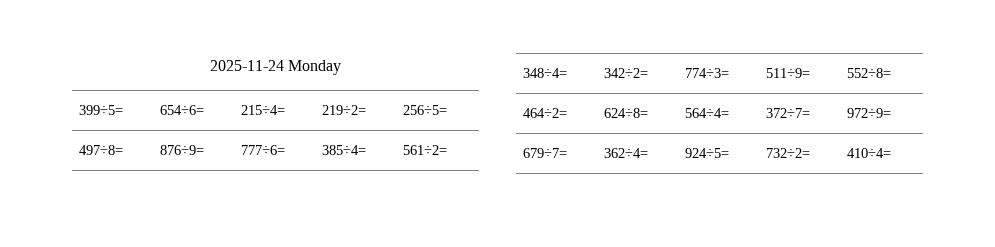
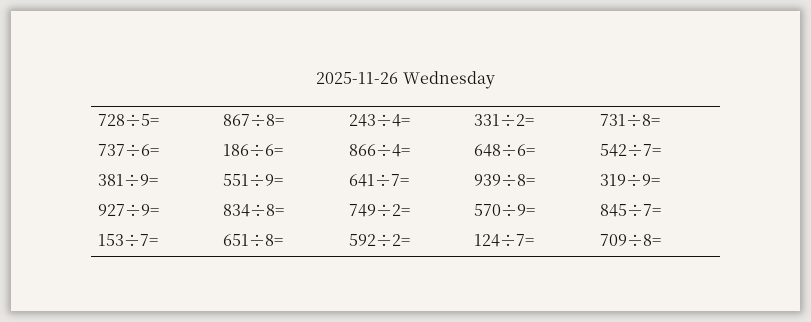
[209,60,342,75] [79,105,124,115] [160,105,205,115] [241,105,286,115] [322,105,367,115] [403,105,448,115] [79,145,124,155] [160,145,205,155] [241,145,286,155] [322,145,367,155] [403,145,448,155] [523,68,568,78] [604,68,649,78] [685,68,730,78] [766,68,811,78] [847,68,892,78] [523,108,568,118] [604,108,649,118] [685,108,730,118] [766,108,811,118] [847,108,892,118] [523,148,568,158] [604,148,649,158] [685,148,730,158] [766,148,811,158] [847,148,892,158] 2025-11-24 Monday // 399÷5= | 654÷6= | 215÷4= | 219÷2= | 256÷5= // 497÷8= | 876÷9= | 777÷6= | 385÷4= | 561÷2= // 348÷4= | 342÷2= | 774÷3= | 511÷9= | 552÷8= // 464÷2= | 624÷8= | 564÷4= | 372÷7= | 972÷9= // 679÷7= | 362÷4= | 924÷5= | 732÷2= | 410÷4= -> [316,71,495,89] [98,114,160,126] [223,114,285,126] [349,114,411,127] [474,114,535,126] [600,114,661,126] [98,144,160,156] [223,144,284,156] [349,144,411,157] [474,144,536,157] [600,144,662,157] [98,174,159,186] [223,174,284,186] [349,174,410,187] [474,174,536,186] [600,174,661,186] [98,204,160,216] [223,204,285,217] [349,204,411,217] [474,204,536,216] [600,204,662,217] [98,234,159,246] [223,234,284,246] [349,234,411,246] [474,234,535,247] [600,234,662,246] 2025-11-26 Wednesday // 728÷5= | 867÷8= | 243÷4= | 331÷2= | 731÷8= // 737÷6= | 186÷6= | 866÷4= | 648÷6= | 542÷7= // 381÷9= | 551÷9= | 641÷7= | 939÷8= | 319÷9= // 927÷9= | 834÷8= | 749÷2= | 570÷9= | 845÷7= // 153÷7= | 651÷8= | 592÷2= | 124÷7= | 709÷8=

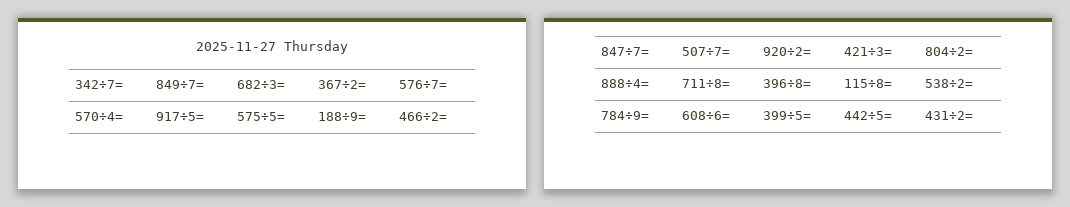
[316,71,495,89] [98,114,160,126] [223,114,285,126] [349,114,411,127] [474,114,535,126] [600,114,661,126] [98,144,160,156] [223,144,284,156] [349,144,411,157] [474,144,536,157] [600,144,662,157] [98,174,159,186] [223,174,284,186] [349,174,410,187] [474,174,536,186] [600,174,661,186] [98,204,160,216] [223,204,285,217] [349,204,411,217] [474,204,536,216] [600,204,662,217] [98,234,159,246] [223,234,284,246] [349,234,411,246] [474,234,535,247] [600,234,662,246] 2025-11-26 Wednesday // 728÷5= | 867÷8= | 243÷4= | 331÷2= | 731÷8= // 737÷6= | 186÷6= | 866÷4= | 648÷6= | 542÷7= // 381÷9= | 551÷9= | 641÷7= | 939÷8= | 319÷9= // 927÷9= | 834÷8= | 749÷2= | 570÷9= | 845÷7= // 153÷7= | 651÷8= | 592÷2= | 124÷7= | 709÷8= -> [196,40,348,54] [74,80,123,89] [155,80,204,89] [236,80,285,89] [317,80,366,89] [398,80,447,89] [74,112,123,121] [155,112,204,121] [236,112,285,121] [317,112,366,121] [398,112,447,121] [600,47,649,56] [681,47,730,56] [762,47,811,56] [843,47,892,56] [924,47,973,56] [600,79,649,88] [681,79,730,88] [762,79,811,88] [843,79,892,88] [924,79,973,88] [600,111,649,120] [681,111,730,120] [762,111,811,120] [843,111,892,120] [924,111,973,120] 2025-11-27 Thursday // 342÷7= | 849÷7= | 682÷3= | 367÷2= | 576÷7= // 570÷4= | 917÷5= | 575÷5= | 188÷9= | 466÷2= // 847÷7= | 507÷7= | 920÷2= | 421÷3= | 804÷2= // 888÷4= | 711÷8= | 396÷8= | 115÷8= | 538÷2= // 784÷9= | 608÷6= | 399÷5= | 442÷5= | 431÷2=

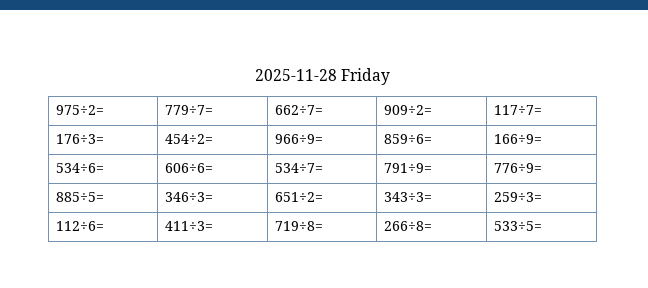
[196,40,348,54] [74,80,123,89] [155,80,204,89] [236,80,285,89] [317,80,366,89] [398,80,447,89] [74,112,123,121] [155,112,204,121] [236,112,285,121] [317,112,366,121] [398,112,447,121] [600,47,649,56] [681,47,730,56] [762,47,811,56] [843,47,892,56] [924,47,973,56] [600,79,649,88] [681,79,730,88] [762,79,811,88] [843,79,892,88] [924,79,973,88] [600,111,649,120] [681,111,730,120] [762,111,811,120] [843,111,892,120] [924,111,973,120] 2025-11-27 Thursday // 342÷7= | 849÷7= | 682÷3= | 367÷2= | 576÷7= // 570÷4= | 917÷5= | 575÷5= | 188÷9= | 466÷2= // 847÷7= | 507÷7= | 920÷2= | 421÷3= | 804÷2= // 888÷4= | 711÷8= | 396÷8= | 115÷8= | 538÷2= // 784÷9= | 608÷6= | 399÷5= | 442÷5= | 431÷2= -> [254,68,391,85] [56,105,105,115] [165,105,214,115] [275,105,324,115] [384,105,433,115] [494,105,543,115] [56,134,105,144] [165,134,214,144] [275,134,324,144] [384,134,433,144] [494,134,543,144] [56,163,105,173] [165,163,214,173] [275,163,324,173] [384,163,433,173] [494,163,543,173] [56,192,105,202] [165,192,214,202] [275,192,324,202] [384,192,433,202] [494,192,543,202] [56,221,105,231] [165,221,214,231] [275,221,324,231] [384,221,433,231] [494,221,543,231] 2025-11-28 Friday // 975÷2= | 779÷7= | 662÷7= | 909÷2= | 117÷7= // 176÷3= | 454÷2= | 966÷9= | 859÷6= | 166÷9= // 534÷6= | 606÷6= | 534÷7= | 791÷9= | 776÷9= // 885÷5= | 346÷3= | 651÷2= | 343÷3= | 259÷3= // 112÷6= | 411÷3= | 719÷8= | 266÷8= | 533÷5=

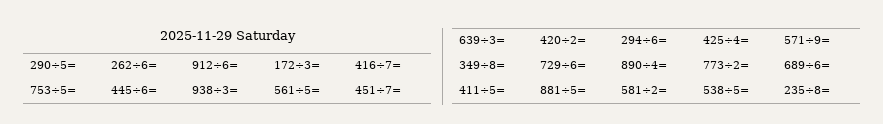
[254,68,391,85] [56,105,105,115] [165,105,214,115] [275,105,324,115] [384,105,433,115] [494,105,543,115] [56,134,105,144] [165,134,214,144] [275,134,324,144] [384,134,433,144] [494,134,543,144] [56,163,105,173] [165,163,214,173] [275,163,324,173] [384,163,433,173] [494,163,543,173] [56,192,105,202] [165,192,214,202] [275,192,324,202] [384,192,433,202] [494,192,543,202] [56,221,105,231] [165,221,214,231] [275,221,324,231] [384,221,433,231] [494,221,543,231] 2025-11-28 Friday // 975÷2= | 779÷7= | 662÷7= | 909÷2= | 117÷7= // 176÷3= | 454÷2= | 966÷9= | 859÷6= | 166÷9= // 534÷6= | 606÷6= | 534÷7= | 791÷9= | 776÷9= // 885÷5= | 346÷3= | 651÷2= | 343÷3= | 259÷3= // 112÷6= | 411÷3= | 719÷8= | 266÷8= | 533÷5= -> [159,30,296,43] [29,61,76,69] [110,61,157,69] [191,61,238,69] [273,61,320,69] [354,61,401,69] [29,86,76,94] [110,86,157,94] [191,86,238,94] [273,86,320,94] [354,86,401,94] [458,36,505,44] [539,36,586,44] [620,36,667,44] [702,36,749,44] [783,36,830,44] [458,61,505,69] [539,61,586,69] [620,61,667,69] [702,61,749,69] [783,61,830,69] [458,86,505,94] [539,86,586,94] [620,86,667,94] [702,86,749,94] [783,86,830,94] 2025-11-29 Saturday // 290÷5= | 262÷6= | 912÷6= | 172÷3= | 416÷7= // 753÷5= | 445÷6= | 938÷3= | 561÷5= | 451÷7= // 639÷3= | 420÷2= | 294÷6= | 425÷4= | 571÷9= // 349÷8= | 729÷6= | 890÷4= | 773÷2= | 689÷6= // 411÷5= | 881÷5= | 581÷2= | 538÷5= | 235÷8=

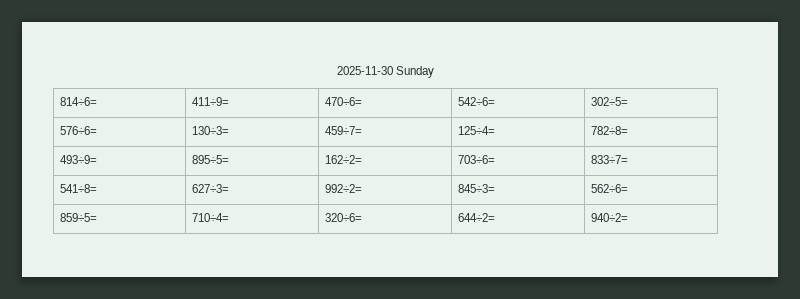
[159,30,296,43] [29,61,76,69] [110,61,157,69] [191,61,238,69] [273,61,320,69] [354,61,401,69] [29,86,76,94] [110,86,157,94] [191,86,238,94] [273,86,320,94] [354,86,401,94] [458,36,505,44] [539,36,586,44] [620,36,667,44] [702,36,749,44] [783,36,830,44] [458,61,505,69] [539,61,586,69] [620,61,667,69] [702,61,749,69] [783,61,830,69] [458,86,505,94] [539,86,586,94] [620,86,667,94] [702,86,749,94] [783,86,830,94] 2025-11-29 Saturday // 290÷5= | 262÷6= | 912÷6= | 172÷3= | 416÷7= // 753÷5= | 445÷6= | 938÷3= | 561÷5= | 451÷7= // 639÷3= | 420÷2= | 294÷6= | 425÷4= | 571÷9= // 349÷8= | 729÷6= | 890÷4= | 773÷2= | 689÷6= // 411÷5= | 881÷5= | 581÷2= | 538÷5= | 235÷8= -> [336,66,435,78] [59,97,97,106] [191,97,229,106] [324,97,362,106] [457,97,495,106] [590,97,628,106] [59,126,97,135] [191,126,229,135] [324,126,362,135] [457,126,495,135] [590,126,628,135] [59,155,97,164] [191,155,229,164] [324,155,362,164] [457,155,495,164] [590,155,628,164] [59,184,97,193] [191,184,229,193] [324,184,362,193] [457,184,495,193] [590,184,628,193] [59,213,97,222] [191,213,229,222] [324,213,362,222] [457,213,495,222] [590,213,628,222] 2025-11-30 Sunday // 814÷6= | 411÷9= | 470÷6= | 542÷6= | 302÷5= // 576÷6= | 130÷3= | 459÷7= | 125÷4= | 782÷8= // 493÷9= | 895÷5= | 162÷2= | 703÷6= | 833÷7= // 541÷8= | 627÷3= | 992÷2= | 845÷3= | 562÷6= // 859÷5= | 710÷4= | 320÷6= | 644÷2= | 940÷2=

